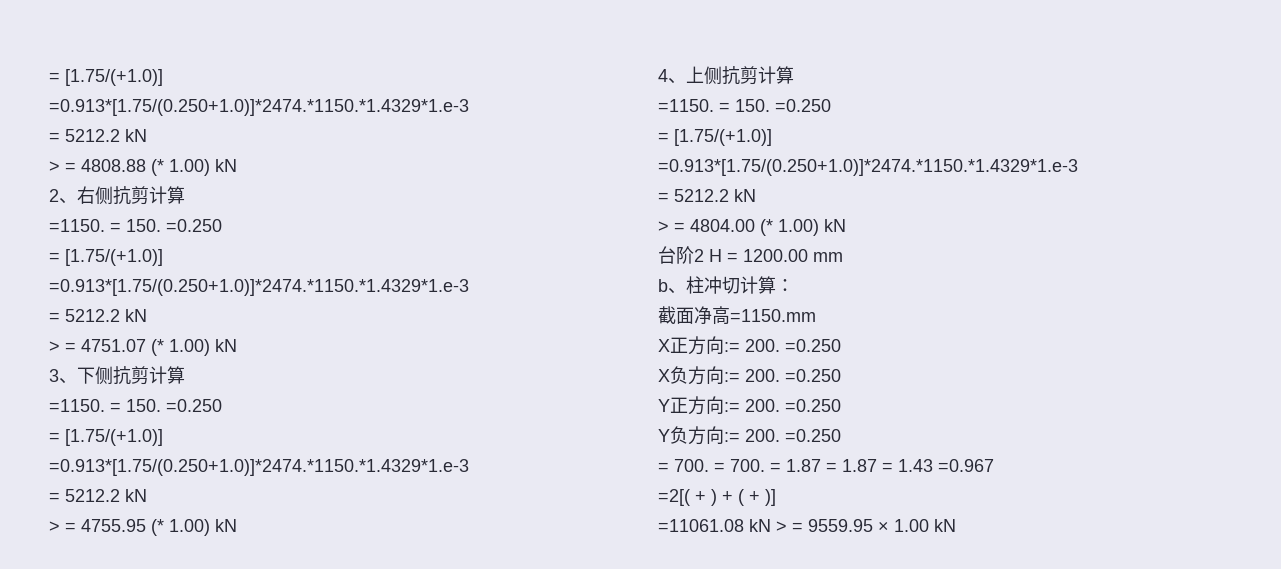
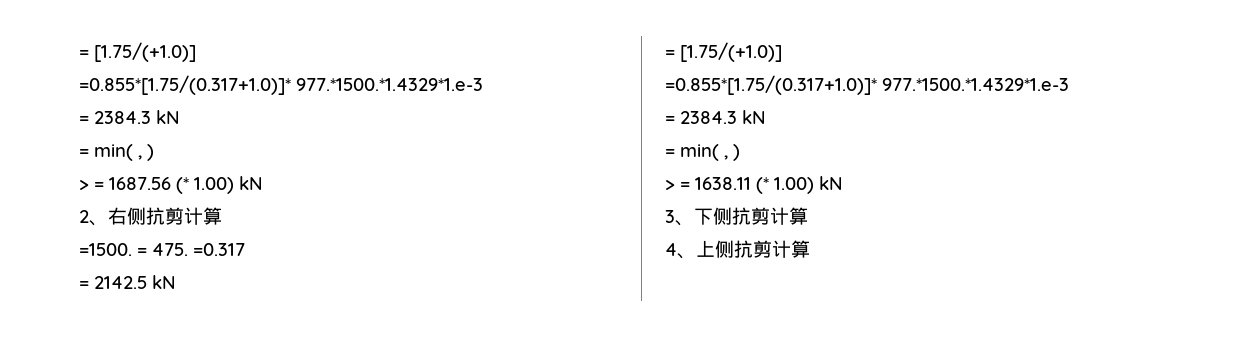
[49,69,163,86] [49,99,469,116] [49,129,147,142] [49,159,146,172] = [1.75/(+1.0)] // =0.913*[1.75/(0.250+1.0)]*2474.*1150.*1.4329*1.e-3 // = 5212.2 kN // > = 4808.88 -> [79,42,196,62] [79,75,483,95] [79,110,180,124] [79,144,154,161] [79,177,171,190] = [1.75/(+1.0)] // =0.855*[1.75/(0.317+1.0)]* 977.*1500.*1.4329*1.e-3 // = 2384.3 kN // = min( , ) // > = 1687.56
[49,219,222,232] [49,249,163,266] [49,279,469,296] [49,309,147,322] [49,339,146,352] =1150. = 150. =0.250 // = [1.75/(+1.0)] // =0.913*[1.75/(0.250+1.0)]*2474.*1150.*1.4329*1.e-3 // = 5212.2 kN // > = 4751.07 -> [79,243,245,256] [79,275,176,289] [665,42,782,62] [665,75,1069,95] [665,110,766,124] [665,144,740,161] [665,177,751,190] =1500. = 475. =0.317 // = 2142.5 kN // = [1.75/(+1.0)] // =0.855*[1.75/(0.317+1.0)]* 977.*1500.*1.4329*1.e-3 // = 2384.3 kN // = min( , ) // > = 1638.11
[49,399,222,412] [49,429,163,446] [49,459,469,476] [49,489,147,502] [49,519,237,536] // =1150. = 150. =0.250 // = [1.75/(+1.0)] // =0.913*[1.75/(0.250+1.0)]*2474.*1150.*1.4329*1.e-3 // = 5212.2 kN // > = 4755.95 (* 1.00) kN -> (808, 216) none
[658,99,831,112] [658,129,772,146] [658,159,1078,176] [658,189,756,202] [658,219,846,236] [658,246,843,264] [658,276,794,294] [658,306,816,325] [658,336,841,355] [658,366,841,385] [658,396,841,415] [658,426,841,445] [658,459,994,472] [658,489,776,506] [658,519,956,532] // =1150. = 150. =0.250 // = [1.75/(+1.0)] // =0.913*[1.75/(0.250+1.0)]*2474.*1150.*1.4329*1.e-3 // = 5212.2 kN // > = 4804.00 (* 1.00) kN // 台阶2 H = 1200.00 mm // b、柱冲切计算： // 截面净高=1150.mm // X正方向:= 200. =0.250 // X负方向:= 200. =0.250 // Y正方向:= 200. =0.250 // Y负方向:= 200. =0.250 // = 700. = 700. = 1.87 = 1.87 = 1.43 =0.967 // =2[( + ) + ( + )] // =11061.08 kN > = 9559.95 × 1.00 kN -> (810, 249) none

